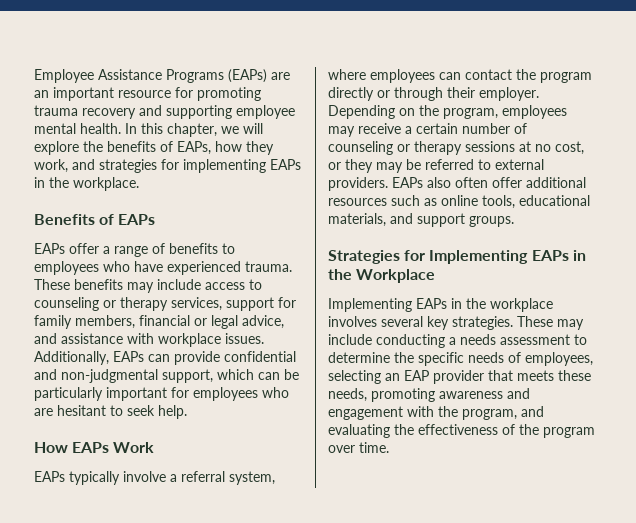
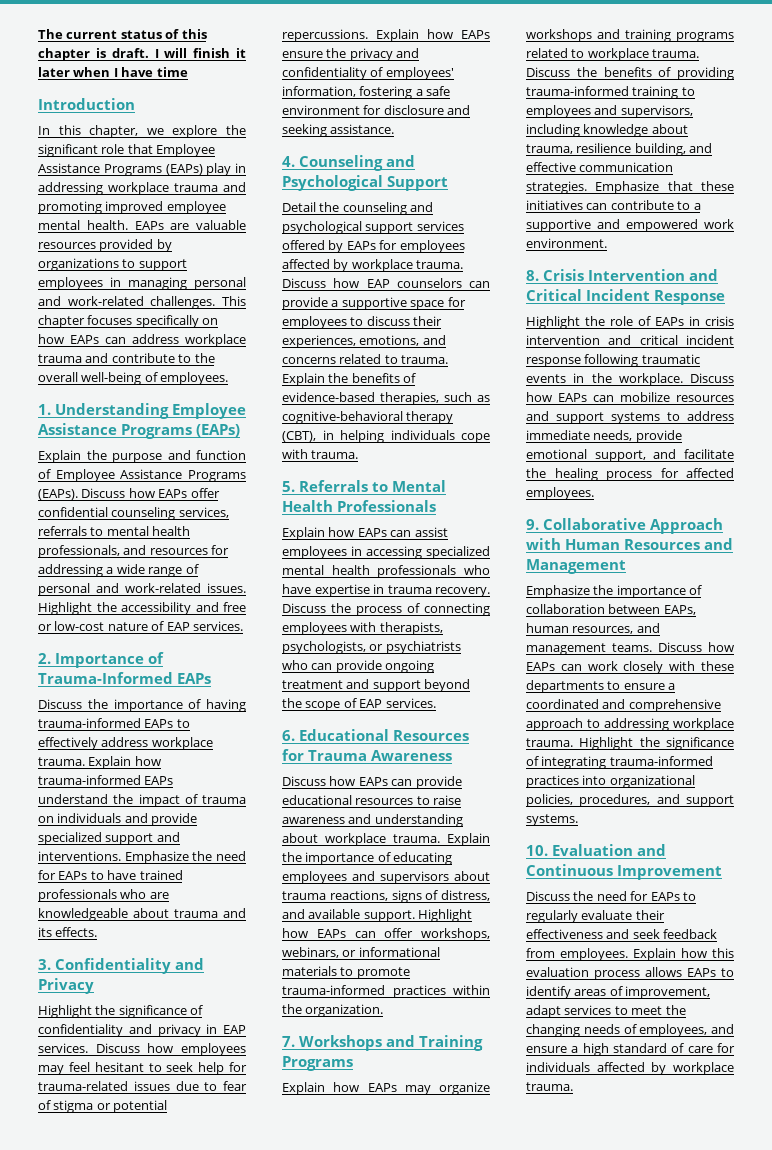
[34,69,290,83] [34,87,261,101] [34,105,295,119] [34,123,263,137] [34,141,274,155] [34,159,301,173] [34,177,139,191] [34,214,156,225] [34,243,235,257] [34,261,292,275] [34,279,262,293] [34,297,296,311] [34,315,284,329] [34,333,264,347] [34,351,296,365] [34,369,299,383] [34,387,289,401] [34,405,187,419] [34,442,155,453] [34,471,275,485] [328,69,592,83] [328,87,539,101] [328,105,567,119] [328,123,527,137] [328,141,584,155] [328,159,544,173] [328,177,586,191] [328,195,590,209] [328,213,514,227] [328,250,586,264] [328,269,436,283] [328,298,553,312] [328,316,584,330] [328,334,587,348] [328,352,593,366] [328,370,591,384] [328,388,530,402] [328,406,544,420] [328,424,595,438] [328,442,389,453] Employee Assistance Programs (EAPs) are an important resource for promoting trauma recovery and supporting employee mental health. In this chapter, we will explore the benefits of EAPs, how they work, and strategies for implementing EAPs in the workplace. // Benefits of EAPs // EAPs offer a range of benefits to employees who have experienced trauma. These benefits may include access to counseling or therapy services, support for family members, financial or legal advice, and assistance with workplace issues. Additionally, EAPs can provide confidential and non-judgmental support, which can be particularly important for employees who are hesitant to seek help. // How EAPs Work // EAPs typically involve a referral system, where employees can contact the program directly or through their employer. Depending on the program, employees may receive a certain number of counseling or therapy sessions at no cost, or they may be referred to external providers. EAPs also often offer additional resources such as online tools, educational materials, and support groups. // Strategies for Implementing EAPs in the Workplace // Implementing EAPs in the workplace involves several key strategies. These may include conducting a needs assessment to determine the specific needs of employees, selecting an EAP provider that meets these needs, promoting awareness and engagement with the program, and evaluating the effectiveness of the program over time. -> [38,29,207,39] [38,48,246,61] [38,67,188,77] [38,98,135,110] [38,125,246,138] [38,144,216,157] [38,163,246,176] [38,182,246,195] [38,201,226,214] [38,220,246,230] [38,239,172,252] [38,258,187,271] [38,277,246,290] [38,296,246,309] [38,315,219,328] [38,334,246,347] [38,353,215,363] [38,372,229,385] [38,403,246,419] [38,423,240,439] [38,450,246,463] [38,469,246,482] [38,488,220,500] [38,507,229,520] [38,526,191,536] [38,545,230,558] [38,564,199,577] [38,583,246,596] [38,602,246,615] [38,621,243,631] [38,652,164,668] [38,672,211,684] [38,699,246,712] [38,718,190,728] [38,737,213,750] [38,756,161,769] [38,775,174,785] [38,794,246,807] [38,813,198,826] [38,832,180,845] [38,851,246,864] [38,870,183,880] [38,889,169,902] [38,908,246,921] [38,927,98,937] [38,958,204,974] [38,978,94,994] [38,1005,204,1018] [38,1024,246,1037] [38,1043,246,1056] [38,1062,247,1075] [38,1081,247,1091] [38,1100,168,1113] [282,29,490,42] [282,48,420,61] [282,67,454,80] [282,86,451,99] [282,105,471,115] [282,124,395,137] [282,155,415,171] [282,175,448,191] [282,202,434,215] [282,221,464,234] [282,240,465,253] [282,259,464,272] [282,278,490,288] [282,297,466,310] [282,316,443,329] [282,335,446,348] [282,354,449,364] [282,373,417,386] [282,392,490,405] [282,411,454,424] [282,430,490,443] [282,449,359,459] [282,480,446,492] [282,500,436,512] [282,527,448,540] [282,546,490,559] [282,565,490,578] [282,584,490,597] [282,603,490,616] [282,622,443,635] [282,641,461,654] [282,660,435,673] [282,679,471,692] [282,698,436,711] [282,729,469,741] [282,749,452,761] [282,776,462,789] [282,795,462,805] [282,814,463,827] [282,833,490,846] [282,852,453,865] [282,871,490,884] [282,890,490,903] [282,909,473,922] [282,928,490,941] [282,947,440,958] [282,966,410,979] [282,985,490,998] [282,1004,384,1017] [282,1035,483,1051] [282,1056,353,1071] [282,1082,490,1095] [526,29,734,42] [526,48,700,61] [526,67,734,80] [526,86,695,99] [526,105,693,118] [526,124,688,137] [526,143,713,156] [526,162,674,172] [526,181,734,194] [526,200,701,210] [526,219,734,232] [526,238,607,248] [526,269,718,281] [526,289,725,305] [526,316,734,329] [526,335,734,345] [526,354,700,367] [526,373,734,386] [526,392,734,402] [526,411,734,424] [526,430,682,443] [526,449,734,462] [526,468,734,481] [526,487,594,500] [526,518,723,534] [526,538,733,550] [526,559,626,574] [526,585,703,598] [526,604,696,615] [526,623,660,634] [526,642,734,655] [526,661,734,674] [526,680,676,693] [526,699,721,712] [526,718,734,731] [526,737,734,750] [526,756,713,769] [526,775,695,788] [526,794,734,807] [526,814,578,826] [526,844,666,856] [526,864,722,880] [526,891,696,901] [526,910,665,923] [526,929,718,939] [526,948,734,961] [526,967,734,980] [526,986,711,999] [526,1005,686,1018] [526,1024,734,1037] [526,1043,735,1056] [526,1062,734,1075] [526,1082,573,1091] The current status of this chapter is draft. I will finish it later when I have time // Introduction // In this chapter, we explore the significant role that Employee Assistance Programs (EAPs) play in addressing workplace trauma and promoting improved employee mental health. EAPs are valuable resources provided by organizations to support employees in managing personal and work-related challenges. This chapter focuses specifically on how EAPs can address workplace trauma and contribute to the overall well-being of employees. // 1. Understanding Employee Assistance Programs (EAPs) // Explain the purpose and function of Employee Assistance Programs (EAPs). Discuss how EAPs offer confidential counseling services, referrals to mental health professionals, and resources for addressing a wide range of personal and work-related issues. Highlight the accessibility and free or low-cost nature of EAP services. // 2. Importance of Trauma-Informed EAPs // Discuss the importance of having trauma-informed EAPs to effectively address workplace trauma. Explain how trauma-informed EAPs understand the impact of trauma on individuals and provide specialized support and interventions. Emphasize the need for EAPs to have trained professionals who are knowledgeable about trauma and its effects. // 3. Confidentiality and Privacy // Highlight the significance of confidentiality and privacy in EAP services. Discuss how employees may feel hesitant to seek help for trauma-related issues due to fear of stigma or potential repercussions. Explain how EAPs ensure the privacy and confidentiality of employees' information, fostering a safe environment for disclosure and seeking assistance. // 4. Counseling and Psychological Support // Detail the counseling and psychological support services offered by EAPs for employees affected by workplace trauma. Discuss how EAP counselors can provide a supportive space for employees to discuss their experiences, emotions, and concerns related to trauma. Explain the benefits of evidence-based therapies, such as cognitive-behavioral therapy (CBT), in helping individuals cope with trauma. // 5. Referrals to Mental Health Professionals // Explain how EAPs can assist employees in accessing specialized mental health professionals who have expertise in trauma recovery. Discuss the process of connecting employees with therapists, psychologists, or psychiatrists who can provide ongoing treatment and support beyond the scope of EAP services. // 6. Educational Resources for Trauma Awareness // Discuss how EAPs can provide educational resources to raise awareness and understanding about workplace trauma. Explain the importance of educating employees and supervisors about trauma reactions, signs of distress, and available support. Highlight how EAPs can offer workshops, webinars, or informational materials to promote trauma-informed practices within the organization. // 7. Workshops and Training Programs // Explain how EAPs may organize workshops and training programs related to workplace trauma. Discuss the benefits of providing trauma-informed training to employees and supervisors, including knowledge about trauma, resilience building, and effective communication strategies. Emphasize that these initiatives can contribute to a supportive and empowered work environment. // 8. Crisis Intervention and Critical Incident Response // Highlight the role of EAPs in crisis intervention and critical incident response following traumatic events in the workplace. Discuss how EAPs can mobilize resources and support systems to address immediate needs, provide emotional support, and facilitate the healing process for affected employees. // 9. Collaborative Approach with Human Resources and Management // Emphasize the importance of collaboration between EAPs, human resources, and management teams. Discuss how EAPs can work closely with these departments to ensure a coordinated and comprehensive approach to addressing workplace trauma. Highlight the significance of integrating trauma-informed practices into organizational policies, procedures, and support systems. // 10. Evaluation and Continuous Improvement // Discuss the need for EAPs to regularly evaluate their effectiveness and seek feedback from employees. Explain how this evaluation process allows EAPs to identify areas of improvement, adapt services to meet the changing needs of employees, and ensure a high standard of care for individuals affected by workplace trauma.

